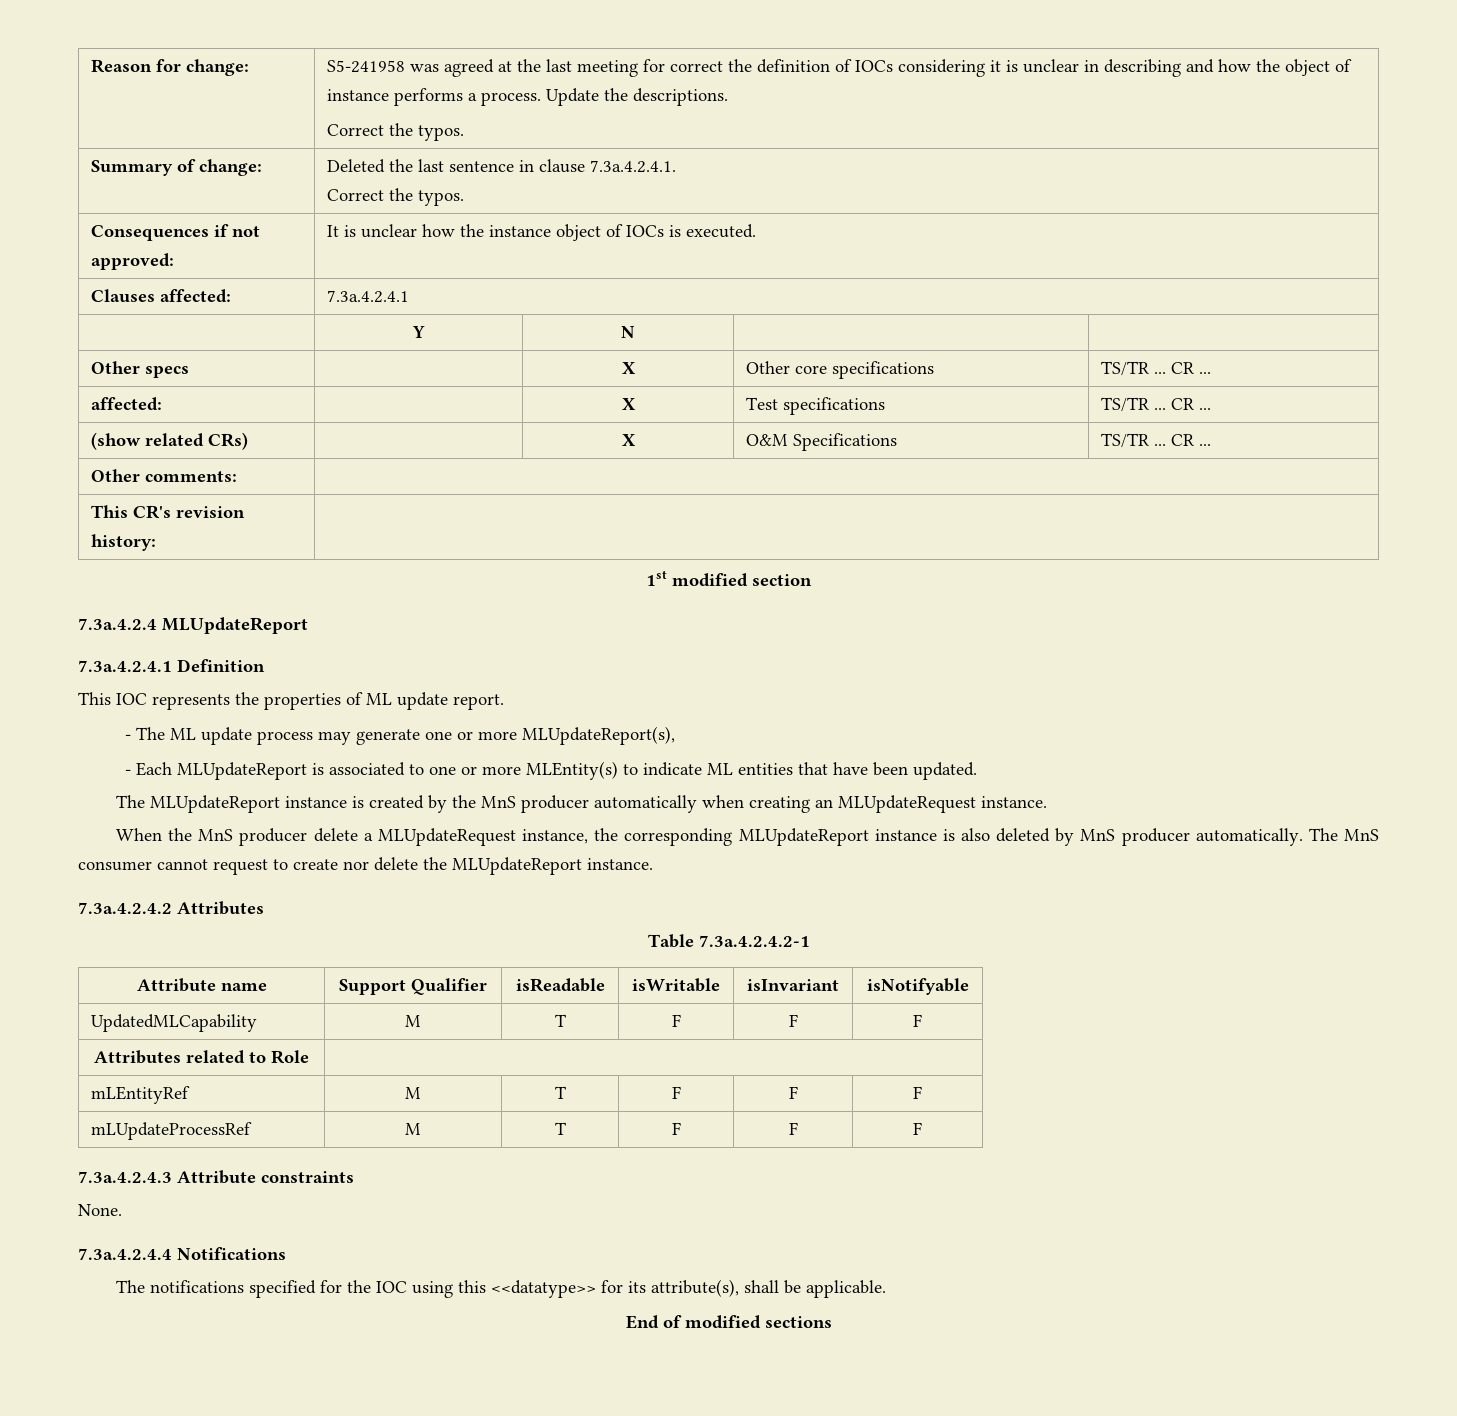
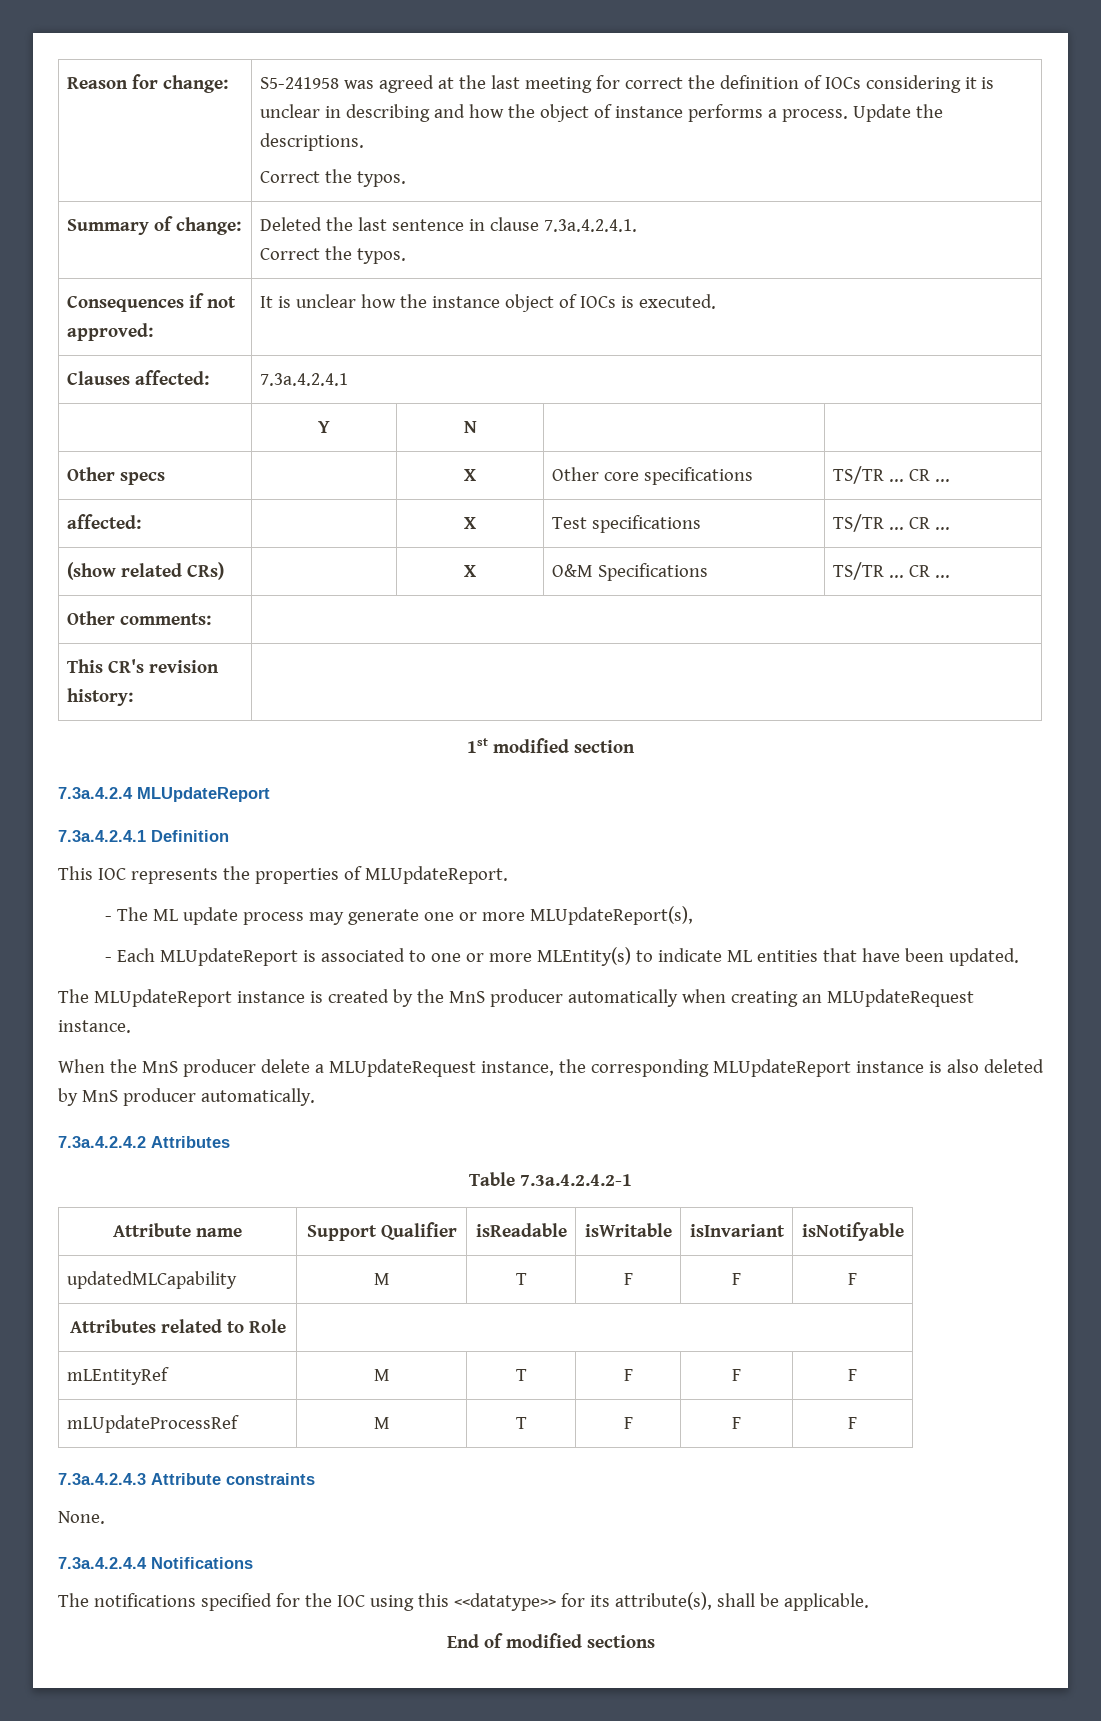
[366,692,504,710] ML update report. -> [364,866,508,884] MLUpdateReport.
[1308,828,1380,841] [78,857,653,875] The MnS consumer cannot request to create nor delete the MLUpdateReport instance. -> (315, 1097) none
[91,1014,258,1032] UpdatedMLCapability -> [66,1271,237,1289] updatedMLCapability

